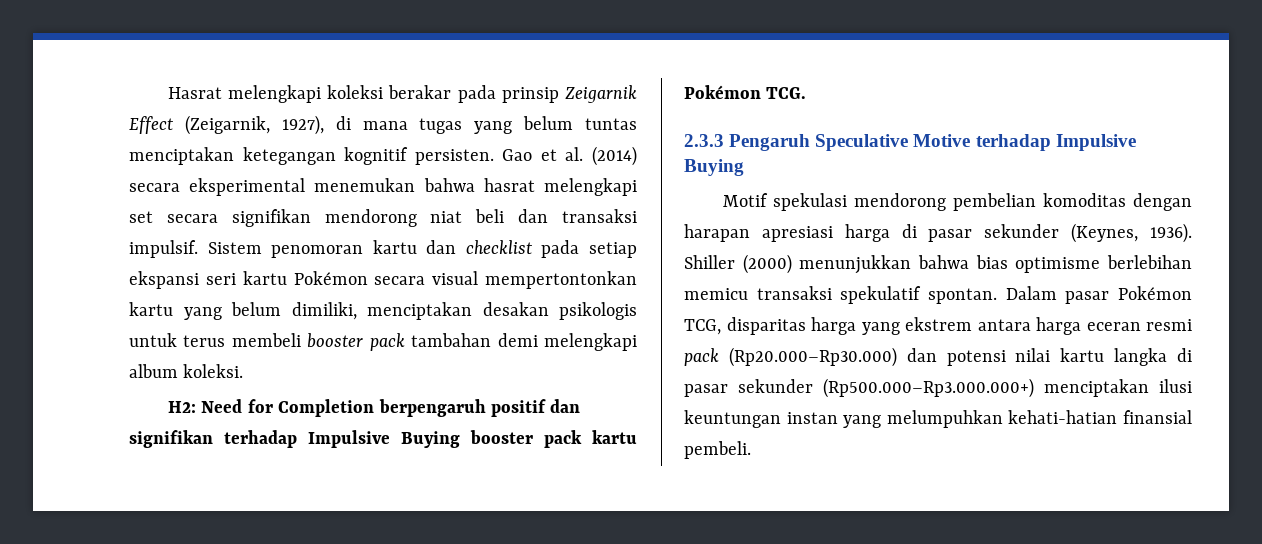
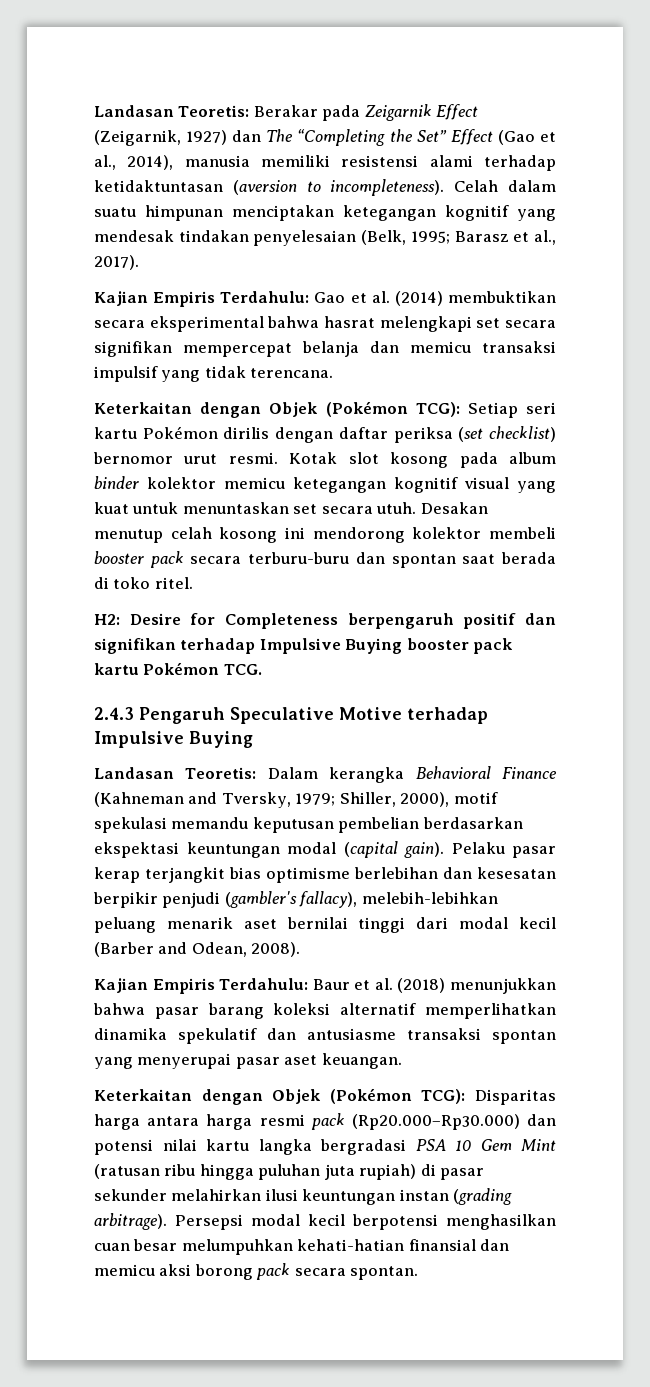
[167,85,637,103] [129,115,637,135] [129,147,494,165] Hasrat melengkapi koleksi berakar pada prinsip Zeigarnik Effect (Zeigarnik, 1927), di mana tugas yang belum tuntas menciptakan ketegangan kognitif persisten. -> [94,104,479,121] [94,129,556,146] [94,155,556,171] [94,179,556,196] [94,205,556,221] [94,230,556,246] [94,255,139,270] [94,291,310,307] Landasan Teoretis: Berakar pada Zeigarnik Effect (Zeigarnik, 1927) dan The “Completing the Set” Effect (Gao et al., 2014), manusia memiliki resistensi alami terhadap ketidaktuntasan (aversion to incompleteness). Celah dalam suatu himpunan menciptakan ketegangan kognitif yang mendesak tindakan penyelesaian (Belk, 1995; Barasz et al., 2017). // Kajian Empiris Terdahulu:
(637, 156) none -> [447,291,556,303] membuktikan
[314,178,416,192] menemukan -> (264, 324) none
[324,209,637,227] [129,240,637,258] [129,271,637,289] [129,302,637,320] [129,333,637,351] [129,364,244,378] [167,399,375,417] mendorong niat beli dan transaksi impulsif. Sistem penomoran kartu dan checklist pada setiap ekspansi seri kartu Pokémon secara visual mempertontonkan kartu yang belum dimiliki, menciptakan desakan psikologis untuk terus membeli booster pack tambahan demi melengkapi album koleksi. // H2: Need for Completion -> [183,341,556,357] [94,366,334,382] [94,401,556,418] [94,426,556,443] [93,452,556,468] [94,476,556,493] [94,502,488,514] [94,527,556,543] [94,551,556,568] [94,577,193,589] [94,613,338,629] mempercepat belanja dan memicu transaksi impulsif yang tidak terencana. // Keterkaitan dengan Objek (Pokémon TCG): Setiap seri kartu Pokémon dirilis dengan daftar periksa (set checklist) bernomor urut resmi. Kotak slot kosong pada album binder kolektor memicu ketegangan kognitif visual yang kuat untuk menuntaskan set secara utuh. Desakan menutup celah kosong ini mendorong kolektor membeli booster pack secara terburu-buru dan spontan saat berada di toko ritel. // H2: Desire for Completeness
[684,134,724,147] 2.3.3 -> [94,707,134,720] 2.4.3
[722,193,1192,211] [684,223,1192,243] [684,254,1192,274] [684,286,1192,304] [684,317,972,335] Motif spekulasi mendorong pembelian komoditas dengan harapan apresiasi harga di pasar sekunder (Keynes, 1936). Shiller (2000) menunjukkan bahwa bias optimisme berlebihan memicu transaksi spekulatif spontan. Dalam pasar Pokémon TCG, disparitas harga yang ekstrem -> [94,766,557,783] [94,792,498,808] [94,817,523,833] [94,841,556,858] [94,867,556,883] [93,891,498,908] [94,917,556,933] [94,942,301,957] [94,978,556,994] [93,1003,556,1019] [94,1028,556,1044] [94,1053,402,1069] [94,1088,556,1105] [94,1114,140,1130] Landasan Teoretis: Dalam kerangka Behavioral Finance (Kahneman and Tversky, 1979; Shiller, 2000), motif spekulasi memandu keputusan pembelian berdasarkan ekspektasi keuntungan modal (capital gain). Pelaku pasar kerap terjangkit bias optimisme berlebihan dan kesesatan berpikir penjudi (gambler's fallacy), melebih-lebihkan peluang menarik aset bernilai tinggi dari modal kecil (Barber and Odean, 2008). // Kajian Empiris Terdahulu: Baur et al. (2018) menunjukkan bahwa pasar barang koleksi alternatif memperlihatkan dinamika spekulatif dan antusiasme transaksi spontan yang menyerupai pasar aset keuangan. // Keterkaitan dengan Objek (Pokémon TCG): Disparitas harga
[1086,322,1141,331] eceran -> (253, 1122) none
[1177,348,1192,362] [684,378,1149,398] di pasar sekunder (Rp500.000–Rp3.000.000+) menciptakan -> [320,1139,556,1155] [94,1164,485,1180] [94,1189,262,1201] bergradasi PSA 10 Gem Mint (ratusan ribu hingga puluhan juta rupiah) di pasar sekunder melahirkan
[843,410,1192,428] [684,441,751,459] yang melumpuhkan kehati-hatian finansial pembeli. -> [453,1188,513,1205] [94,1213,556,1230] [94,1239,510,1255] [94,1263,419,1280] (grading arbitrage). Persepsi modal kecil berpotensi menghasilkan cuan besar melumpuhkan kehati-hatian finansial dan memicu aksi borong pack secara spontan.

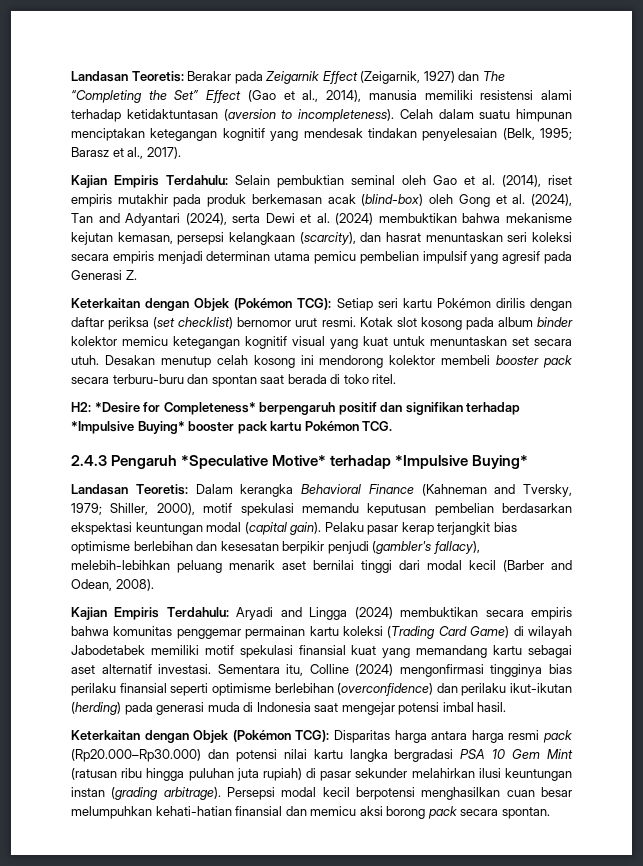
[314,291,556,306] [94,316,556,332] [94,341,556,357] [94,366,334,382] Gao et al. (2014) membuktikan secara eksperimental bahwa hasrat melengkapi set secara signifikan mempercepat belanja dan memicu transaksi impulsif yang tidak terencana. -> [235,175,572,188] [71,194,573,207] [71,213,572,226] [71,232,572,245] [71,251,572,264] [71,270,137,280] Selain pembuktian seminal oleh Gao et al. (2014), riset empiris mutakhir pada produk berkemasan acak (blind-box) oleh Gong et al. (2024), Tan and Adyantari (2024), serta Dewi et al. (2024) membuktikan bahwa mekanisme kejutan kemasan, persepsi kelangkaan (scarcity), dan hasrat menuntaskan seri koleksi secara empiris menjadi determinan utama pemicu pembelian impulsif yang agresif pada Generasi Z.
[129,613,338,629] Desire for Completeness -> [94,402,256,415] *Desire for Completeness*
[259,638,403,654] Impulsive Buying -> [71,421,185,434] *Impulsive Buying*
[230,707,488,724] [94,731,253,748] Speculative Motive terhadap Impulsive Buying -> [181,455,529,469] *Speculative Motive* terhadap *Impulsive Buying*
[312,978,556,994] [93,1003,556,1019] [94,1028,556,1044] [94,1053,402,1069] Baur et al. (2018) menunjukkan bahwa pasar barang koleksi alternatif memperlihatkan dinamika spekulatif dan antusiasme transaksi spontan yang menyerupai pasar aset keuangan. -> [236,607,573,620] [71,626,572,639] [71,645,573,658] [71,664,572,677] [71,683,572,696] [71,702,507,715] Aryadi and Lingga (2024) membuktikan secara empiris bahwa komunitas penggemar permainan kartu koleksi (Trading Card Game) di wilayah Jabodetabek memiliki motif spekulasi finansial kuat yang memandang kartu sebagai aset alternatif investasi. Sementara itu, Colline (2024) mengonfirmasi tingginya bias perilaku finansial seperti optimisme berlebihan (overconfidence) dan perilaku ikut-ikutan (herding) pada generasi muda di Indonesia saat mengejar potensi imbal hasil.

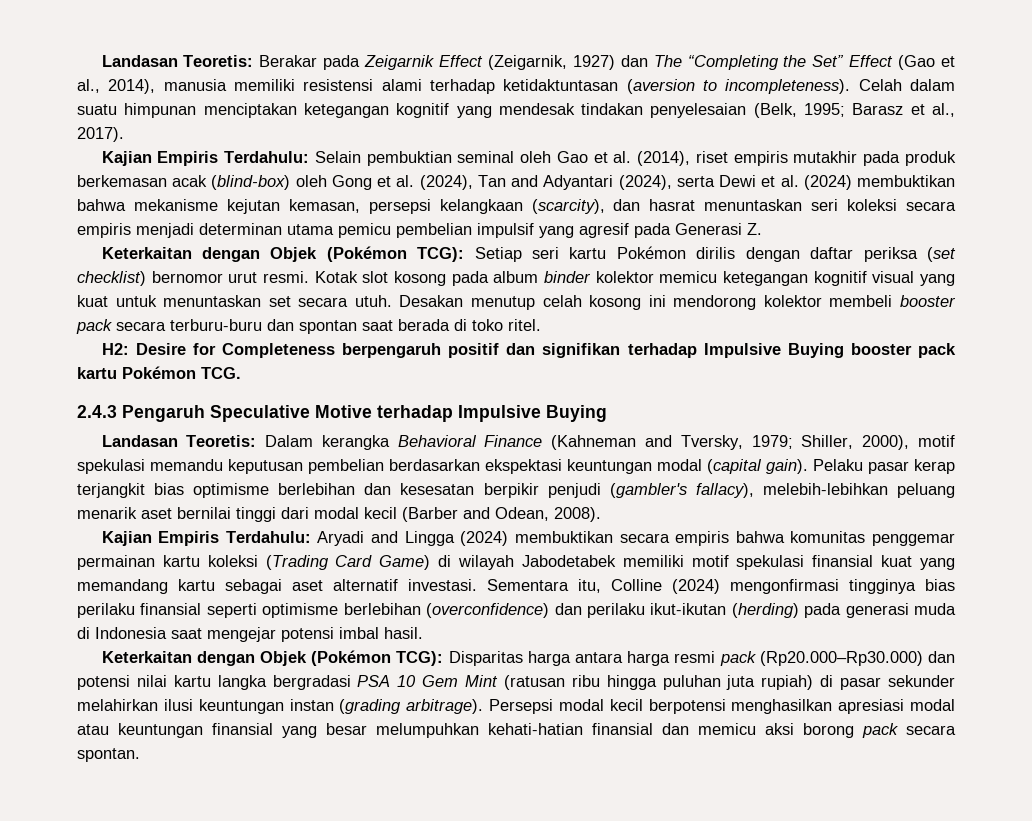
[94,402,256,415] *Desire for Completeness* -> [135,343,335,358] Desire for Completeness
[71,421,185,434] *Impulsive Buying* -> [703,343,844,358] Impulsive Buying
[181,455,529,469] *Speculative Motive* terhadap *Impulsive Buying* -> [210,405,607,422] Speculative Motive terhadap Impulsive Buying
[506,790,535,797] cuan -> [838,699,956,714] [77,723,317,738] apresiasi modal atau keuntungan finansial yang

